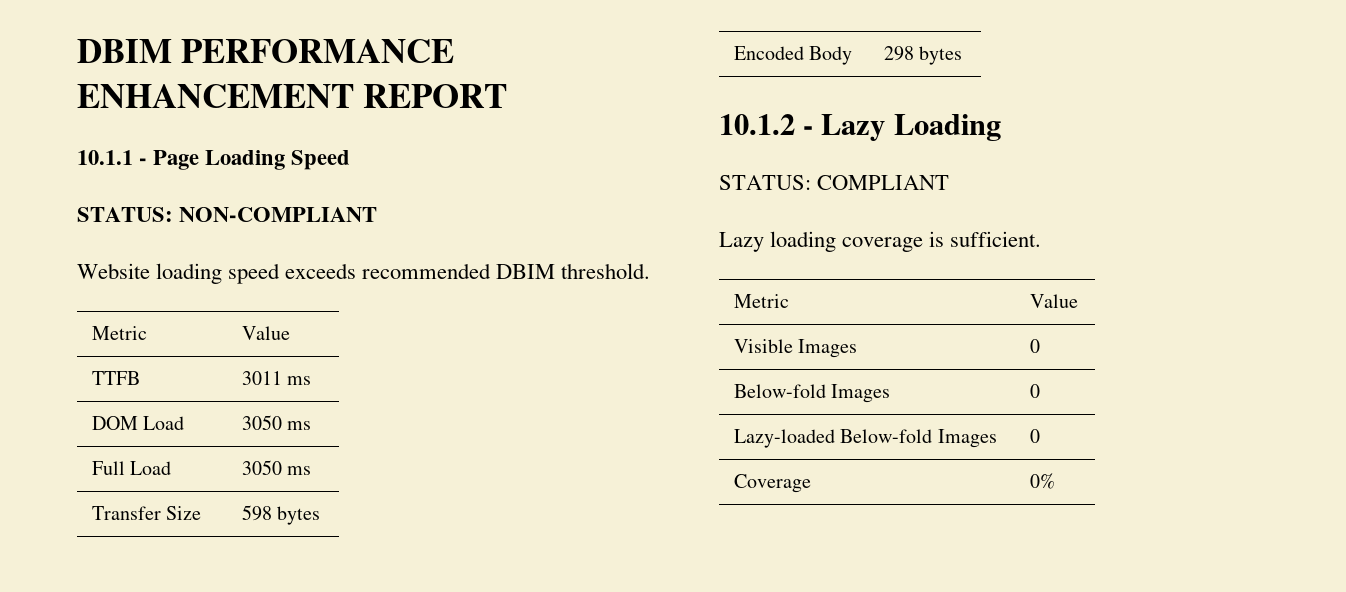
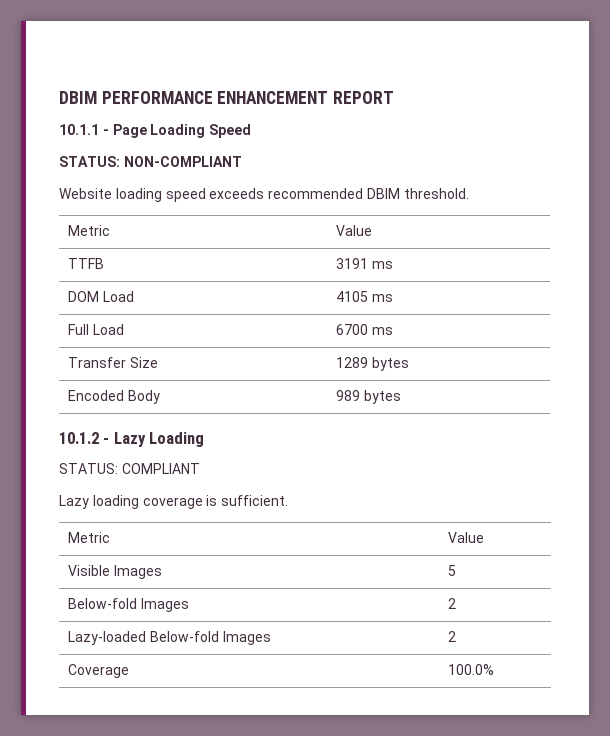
[241,371,282,385] 3011 -> [336,258,369,269] 3191
[241,415,282,430] 3050 -> [336,291,369,302] 4105
[241,460,282,475] 3050 -> [336,324,369,335] 6700
[241,505,272,521] 598 -> [336,357,369,368] 1289
[883,46,914,61] 298 -> [336,390,361,401] 989
[1029,339,1040,353] [733,384,891,403] [1029,384,1040,398] 0 // Below-fold Images | 0 -> [448,565,457,576] [68,598,190,612] [448,598,457,609] 5 // Below-fold Images | 2
[1029,429,1040,443] 0 -> [448,631,457,642] 2
[1029,473,1055,489] 0% -> [448,664,495,675] 100.0%

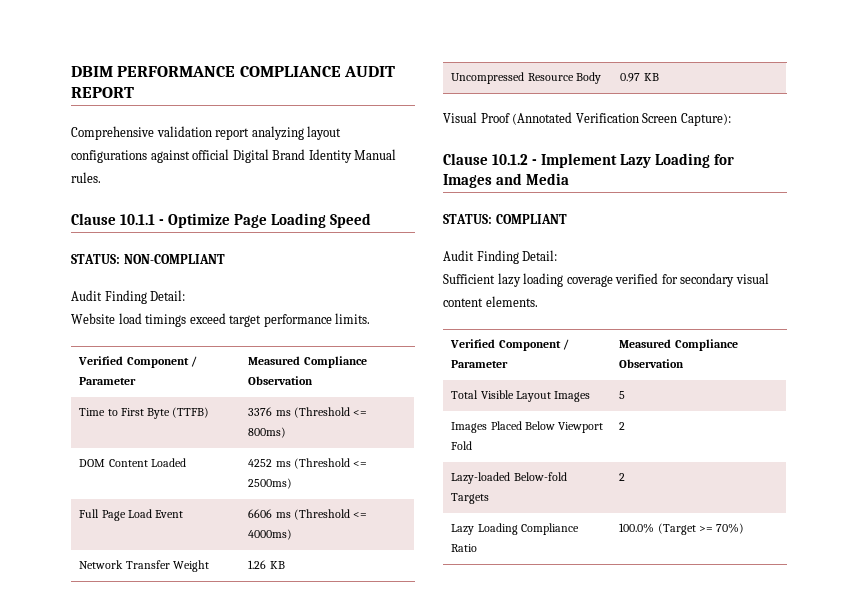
[217,91,329,104] ENHANCEMENT -> [239,66,396,77] COMPLIANCE AUDIT
(395, 97) none -> [71,126,342,140] [71,149,397,163] [71,172,101,183] [71,213,116,225] Comprehensive validation report analyzing layout configurations against official Digital Brand Identity Manual rules. // Clause
(109, 132) none -> [168,213,231,228] Optimize
[59,188,469,202] [68,225,111,236] [336,225,373,236] [68,258,105,269] [336,258,394,269] [68,291,135,302] [336,291,394,302] Website loading speed exceeds recommended DBIM threshold. // Metric | Value // TTFB | 3191 ms // DOM Load | 4105 ms -> [71,290,186,304] [71,313,371,327] [78,356,197,368] [79,377,137,385] [248,356,367,368] [248,376,314,385] [79,407,209,419] [248,407,367,418] [248,427,287,438] [79,458,186,467] [248,458,367,469] [248,478,293,489] Audit Finding Detail: // Website load timings exceed target performance limits. // Verified Component / Parameter | Measured Compliance Observation // Time to First Byte (TTFB) | 3376 ms (Threshold <= 800ms) // DOM Content Loaded | 4252 ms (Threshold <= 2500ms)
[93,324,125,335] [336,324,394,335] [68,357,159,368] [336,357,410,371] [68,390,161,404] [336,390,402,404] Load | 6700 ms // Transfer Size | 1289 bytes // Encoded Body | 989 bytes // -> [101,509,183,521] [248,509,367,520] [248,529,293,540] [79,560,209,572] [248,560,285,569] [451,72,601,84] [620,73,659,82] [443,112,731,126] [443,153,488,165] Page Load Event | 6606 ms (Threshold <= 4000ms) // Network Transfer Weight | 1.26 KB // Uncompressed Resource Body | 0.97 KB // Visual Proof (Annotated Verification Screen Capture): // Clause
[113,432,205,447] [59,463,200,474] [59,495,289,509] [68,532,111,543] [448,532,485,543] [68,565,111,576] Lazy Loading // STATUS: COMPLIANT // Lazy loading coverage is sufficient. // Metric | Value // Visible -> [541,153,735,168] [443,173,570,188] [443,214,567,224] [443,250,558,264] [443,273,769,287] [443,296,538,307] [450,339,569,351] [451,360,509,368] [619,339,738,351] [619,359,685,368] [451,390,551,402] Implement Lazy Loading for Images and Media // STATUS: COMPLIANT // Audit Finding Detail: // Sufficient lazy loading coverage verified for secondary visual content elements. // Verified Component / Parameter | Measured Compliance Observation // Total Visible Layout
[68,598,190,612] Below-fold Images -> [451,421,603,433] [451,441,473,450] Images Placed Below Viewport Fold
[222,631,271,645] [448,631,457,642] [68,664,130,678] [448,664,495,675] Images | 2 // Coverage | 100.0% -> [451,493,490,504] [619,473,626,481] [451,523,579,535] [451,544,478,552] [619,523,744,535] Targets | 2 // Lazy Loading Compliance Ratio | 100.0% (Target >= 70%)

